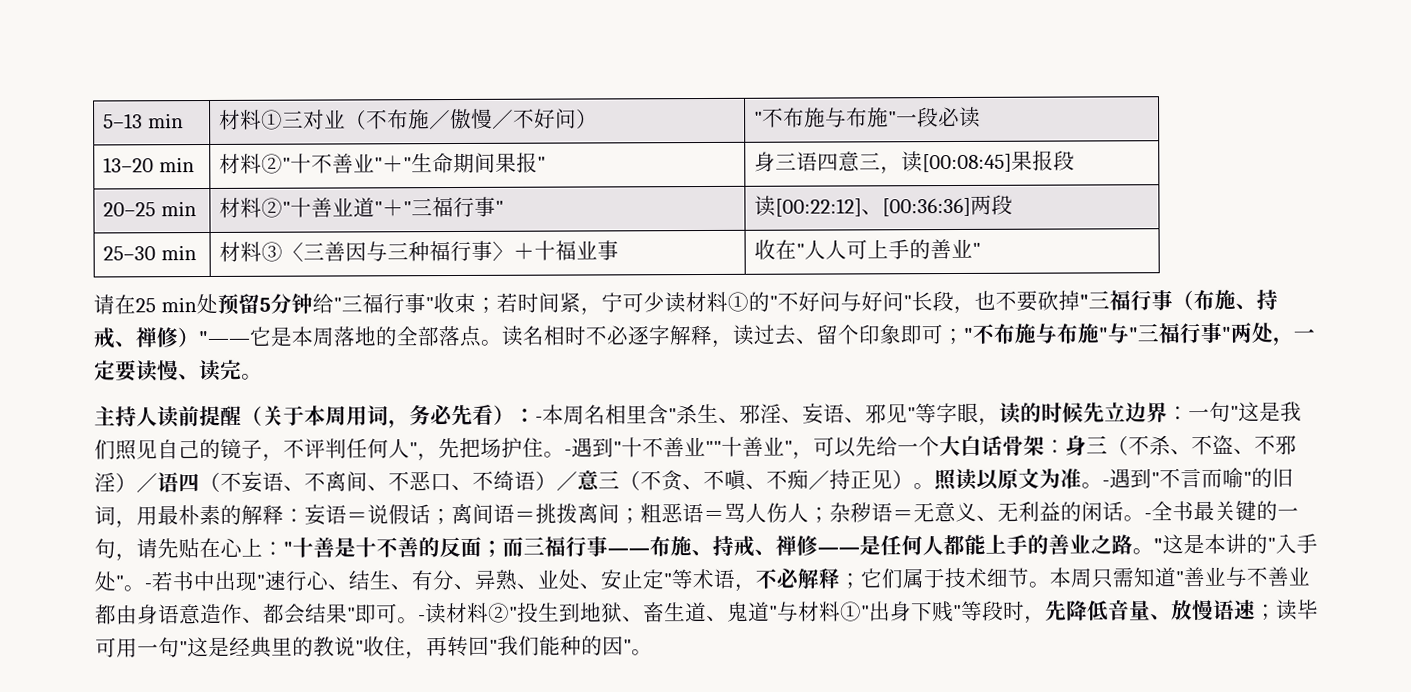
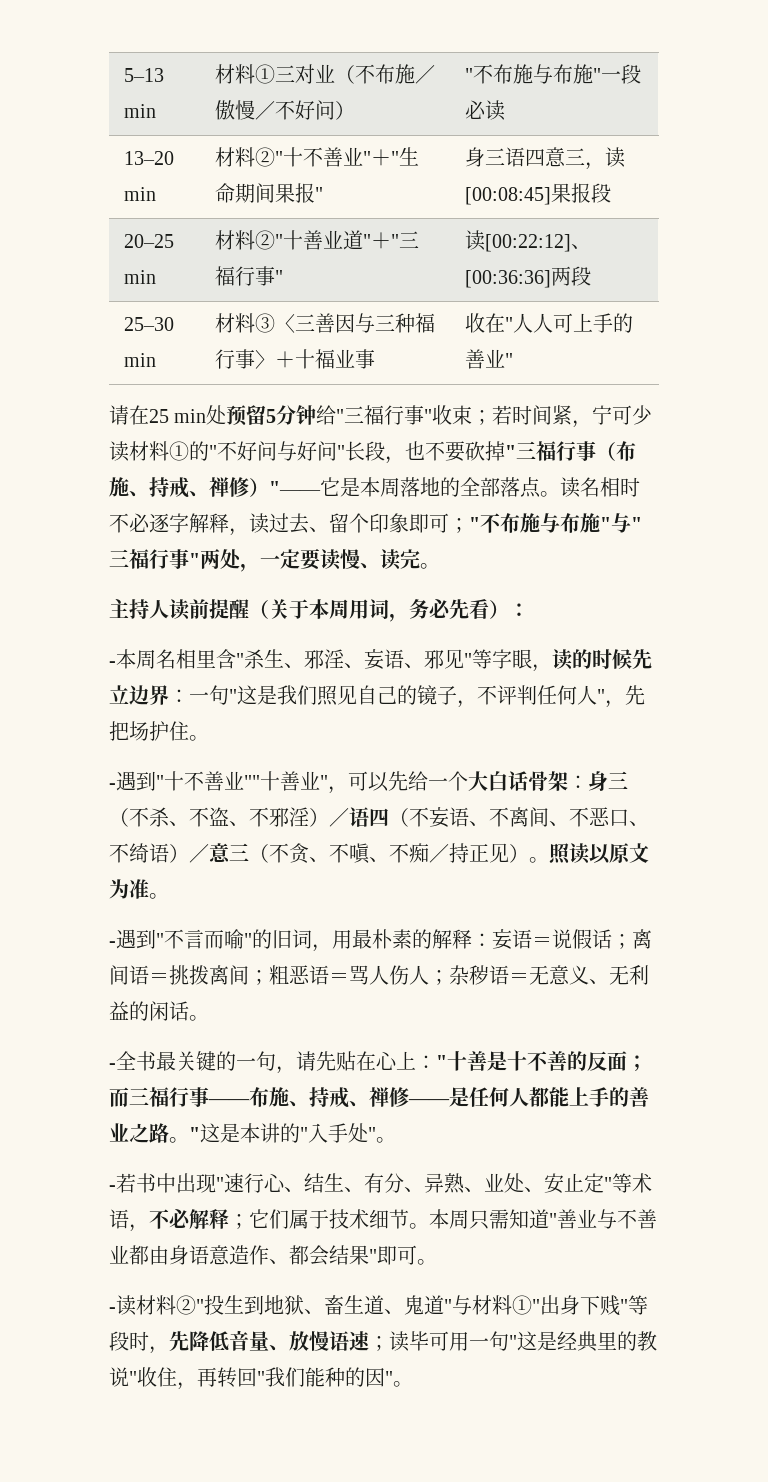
(536, 415) none -> (529, 610) //
(565, 454) none -> (209, 738) //
(1103, 485) none -> (169, 896) //
(1145, 518) none -> (209, 1018) //
(145, 588) none -> (396, 1140) //
(419, 620) none -> (437, 1262) //

